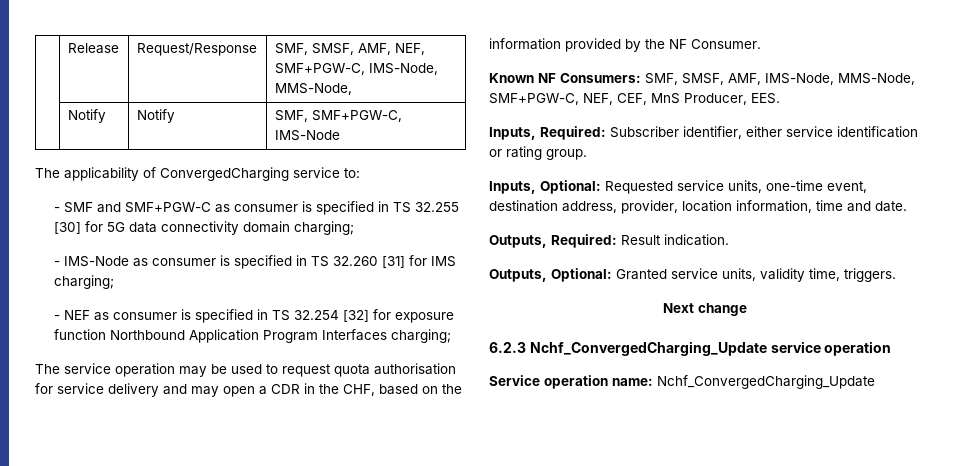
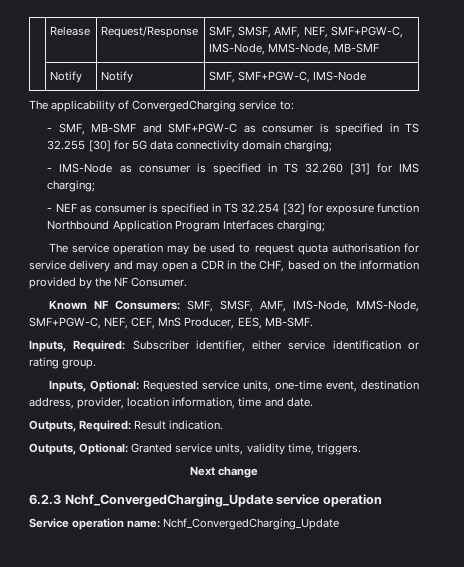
(352, 89) none -> [334,43,380,53] MB-SMF
[63,202,93,213] SMF -> [58,123,137,135] SMF, MB-SMF
[751,93,780,104] EES. -> [237,317,313,329] EES, MB-SMF.

